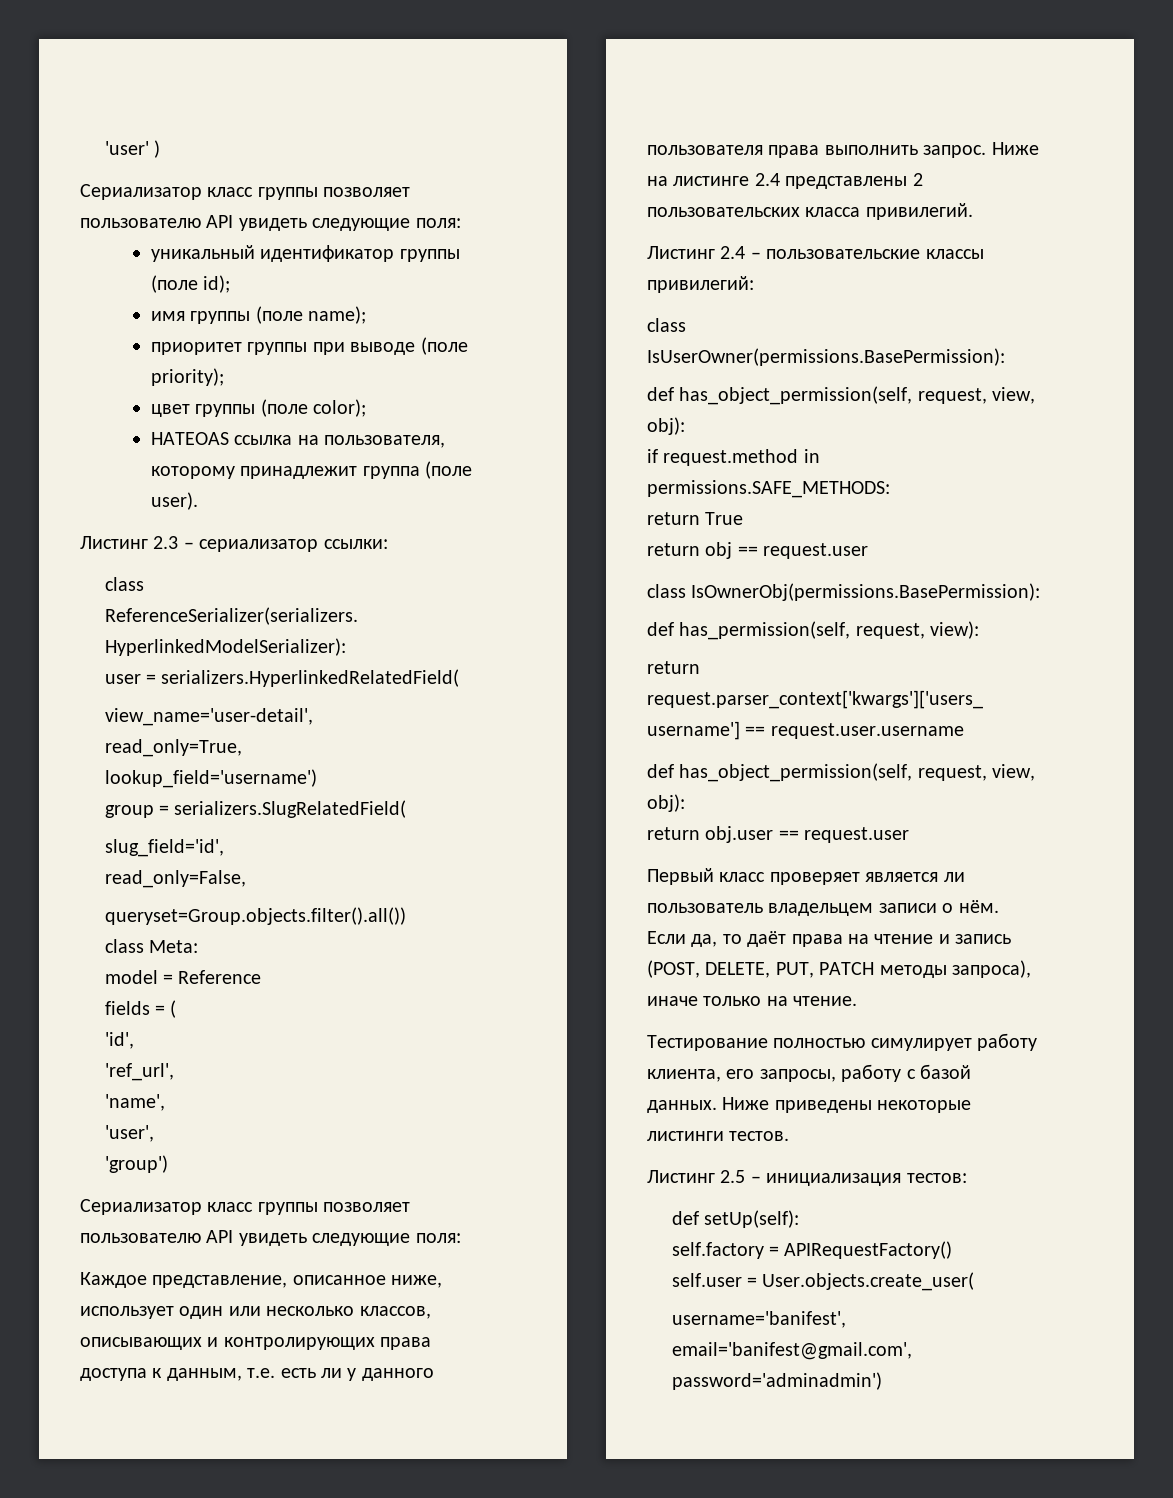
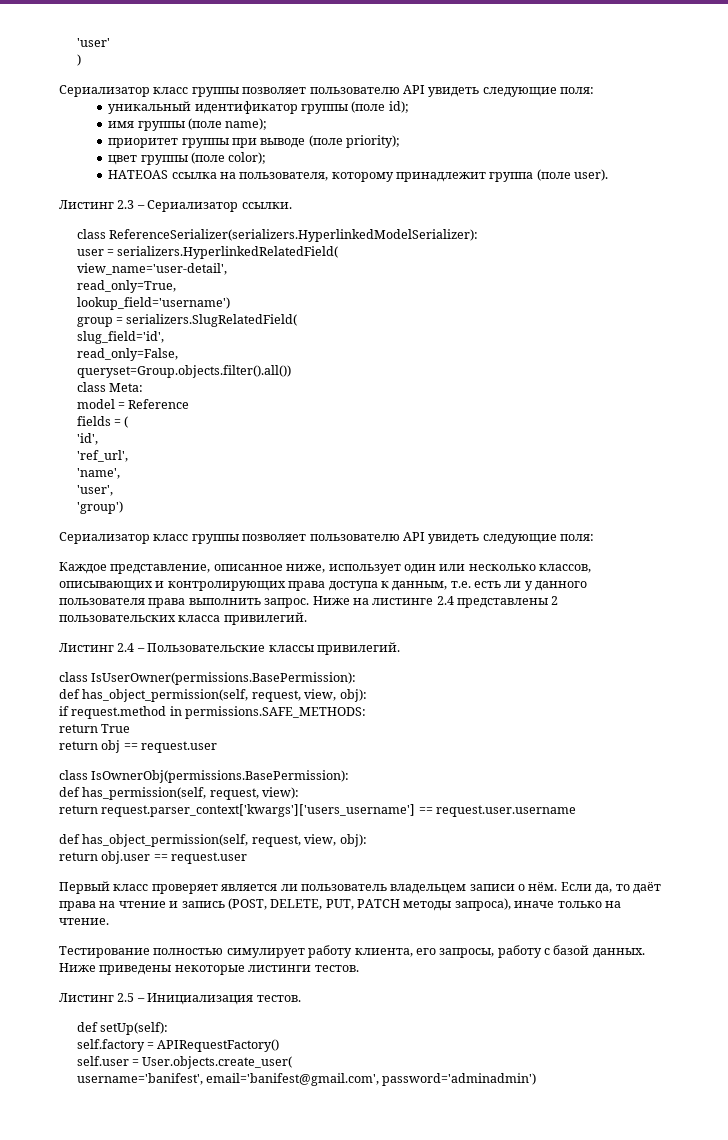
(149, 148) none -> (110, 42) //
[199,539,388,552] cериализатор ссылки: -> [147,200,292,212] Сериализатор ссылки.
[766,249,984,259] [647,276,754,293] пользовательские классы привилегий: -> [147,642,400,655] Пользовательские классы привилегий.
[766,1173,967,1186] инициализация тестов: -> [147,993,301,1005] Инициализация тестов.

